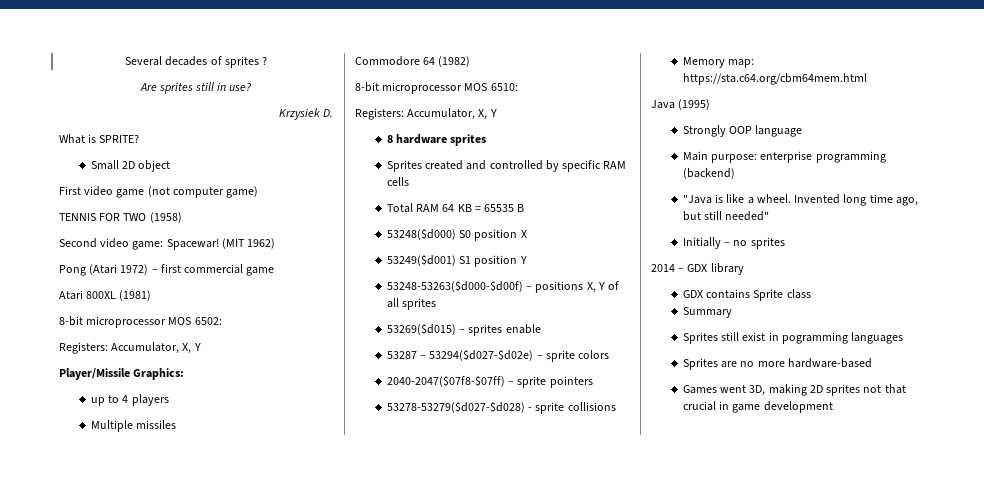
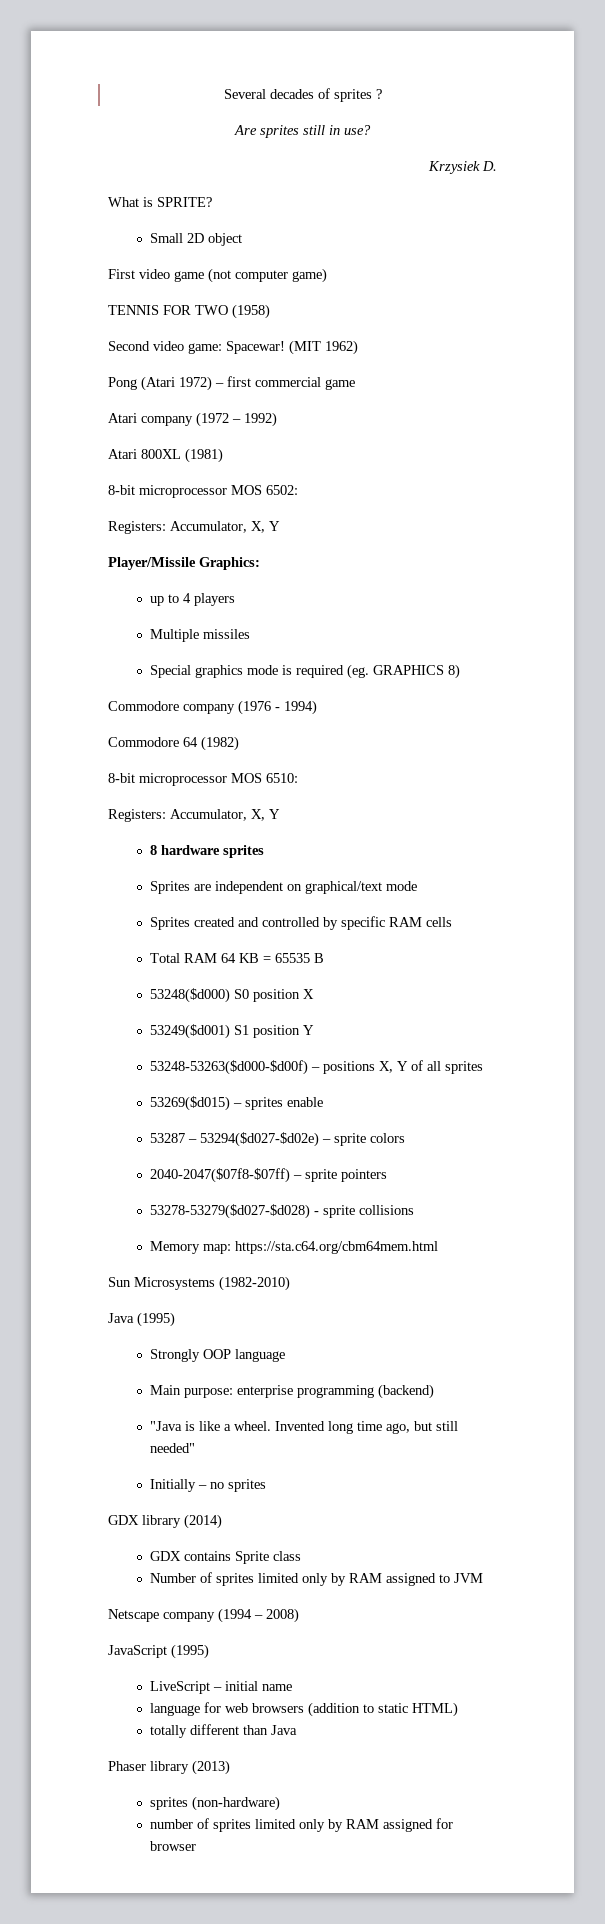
(275, 271) none -> [108,412,277,427] // Atari company (1972 – 1992)
(177, 424) none -> [149,664,460,679] [108,700,317,715] // Special graphics mode is required (eg. GRAPHICS 8) // Commodore company (1976 - 1994)
(487, 140) none -> [149,881,417,894] // Sprites are independent on graphical/text mode
(867, 79) none -> [108,1276,290,1291] // Sun Microsystems (1982-2010)
[651,264,685,272] 2014 – -> (266, 1485) none
(744, 269) none -> [184,1514,222,1529] (2014)
[682,307,732,318] [682,332,904,344] [682,358,872,370] [682,384,906,396] [682,401,833,413] Summary // Sprites still exist in pogramming languages // Sprites are no more hardware-based // Games went 3D, making 2D sprites not that crucial in game development -> [149,1572,483,1586] [108,1608,299,1623] [108,1644,209,1659] [149,1681,292,1694] [149,1702,458,1717] [149,1724,297,1738] [108,1760,230,1775] [149,1796,280,1811] [149,1818,453,1832] [149,1841,196,1851] Number of sprites limited only by RAM assigned to JVM // Netscape company (1994 – 2008) // JavaScript (1995) // LiveScript – initial name // language for web browsers (addition to static HTML) // totally different than Java // Phaser library (2013) // sprites (non-hardware) // number of sprites limited only by RAM assigned for browser

